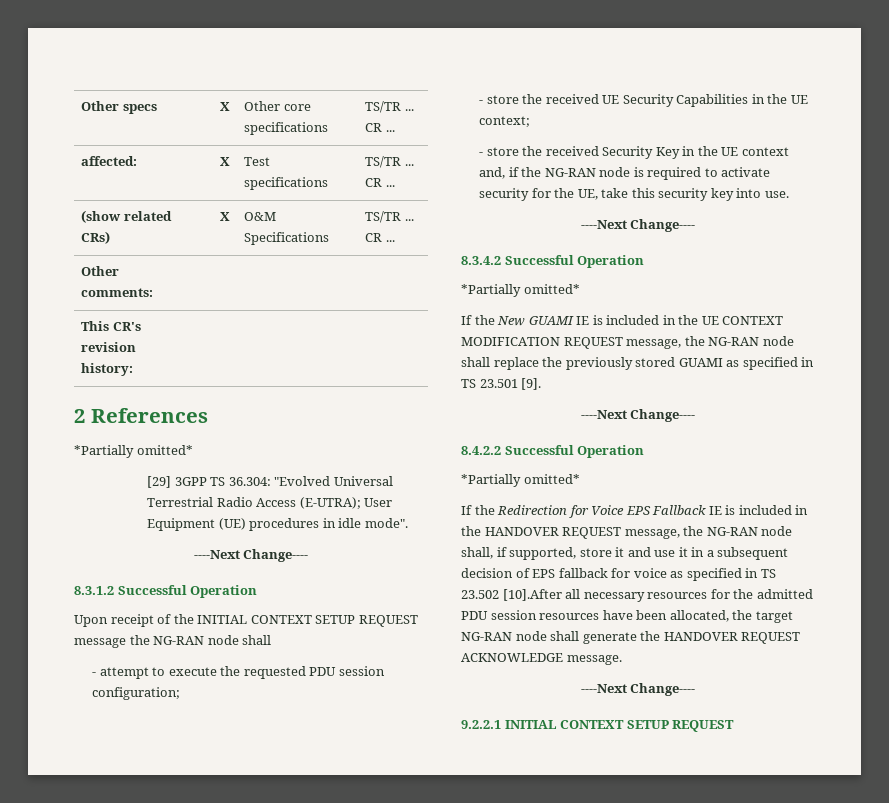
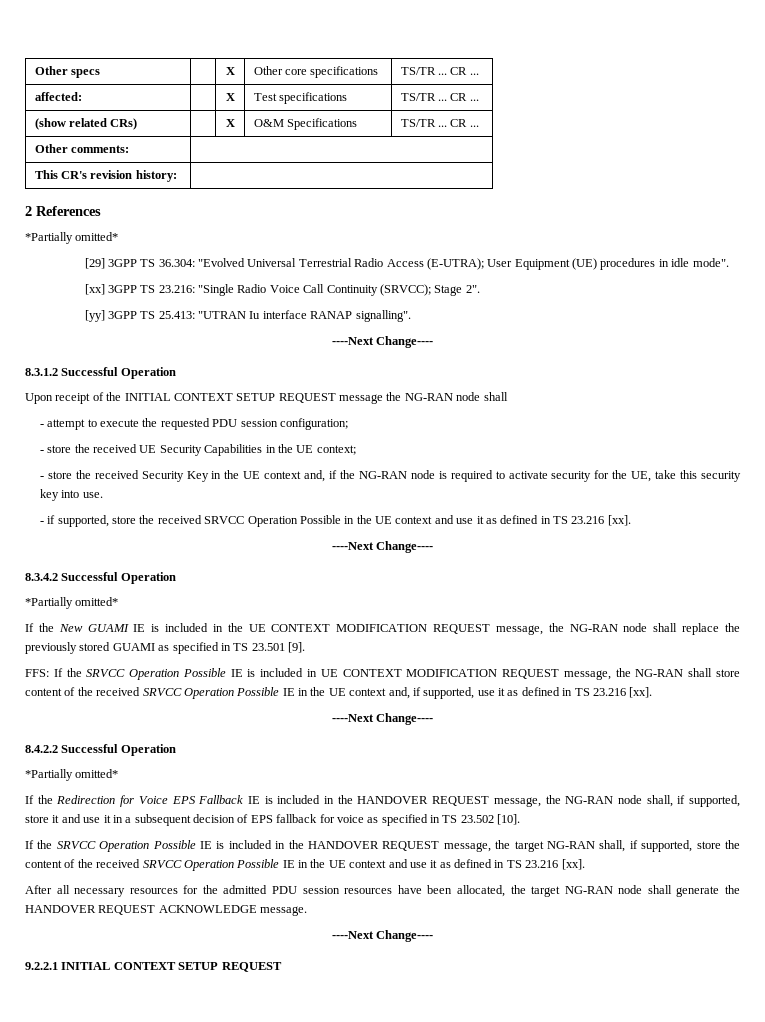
(408, 523) none -> [84,284,480,296] [84,310,411,322] // [xx] 3GPP TS 23.216: "Single Radio Voice Call Continuity (SRVCC); Stage 2". // [yy] 3GPP TS 25.413: "UTRAN Iu interface RANAP signalling".
(789, 194) none -> [39,515,631,527] // - if supported, store the received SRVCC Operation Possible in the UE context and use it as defined in TS 23.216 [xx].
(542, 384) none -> [25,668,741,680] [25,687,653,699] // FFS: If the SRVCC Operation Possible IE is included in UE CONTEXT MODIFICATION REQUEST message, the NG-RAN shall store content of the received SRVCC Operation Possible IE in the UE context and, if supported, use it as defined in TS 23.216 [xx].
[502,589,562,601] [10].After -> [497,814,521,825] [25,840,740,852] [25,859,585,871] [25,885,52,894] [10]. // If the SRVCC Operation Possible IE is included in the HANDOVER REQUEST message, the target NG-RAN shall, if supported, store the content of the received SRVCC Operation Possible IE in the UE context and use it as defined in TS 23.216 [xx]. // After

